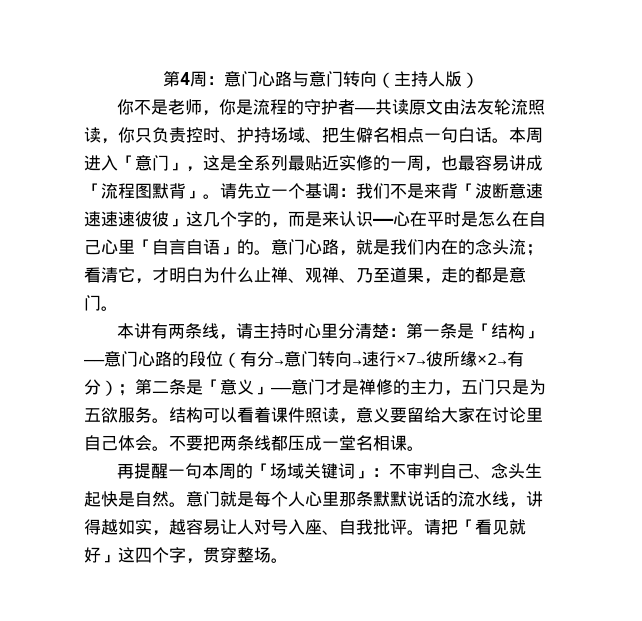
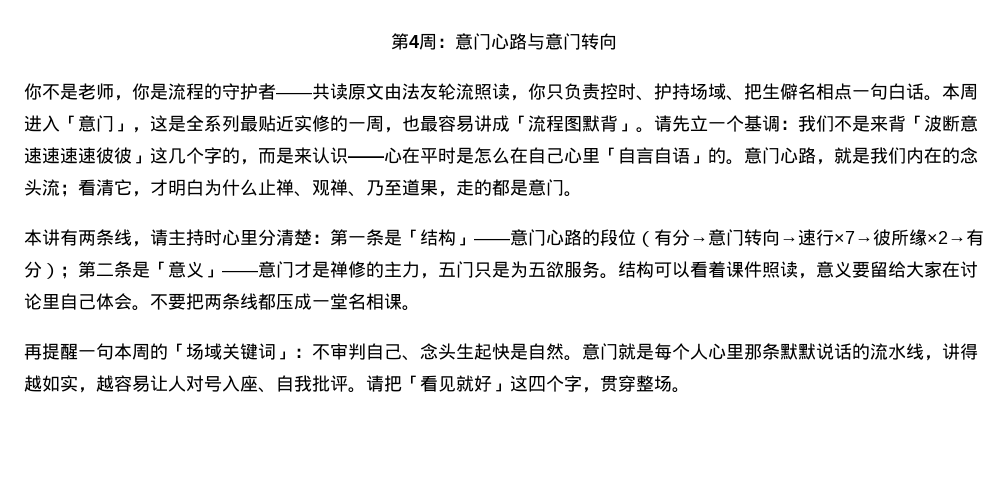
[377,71,479,88] （主持人版） -> (617, 41) none

